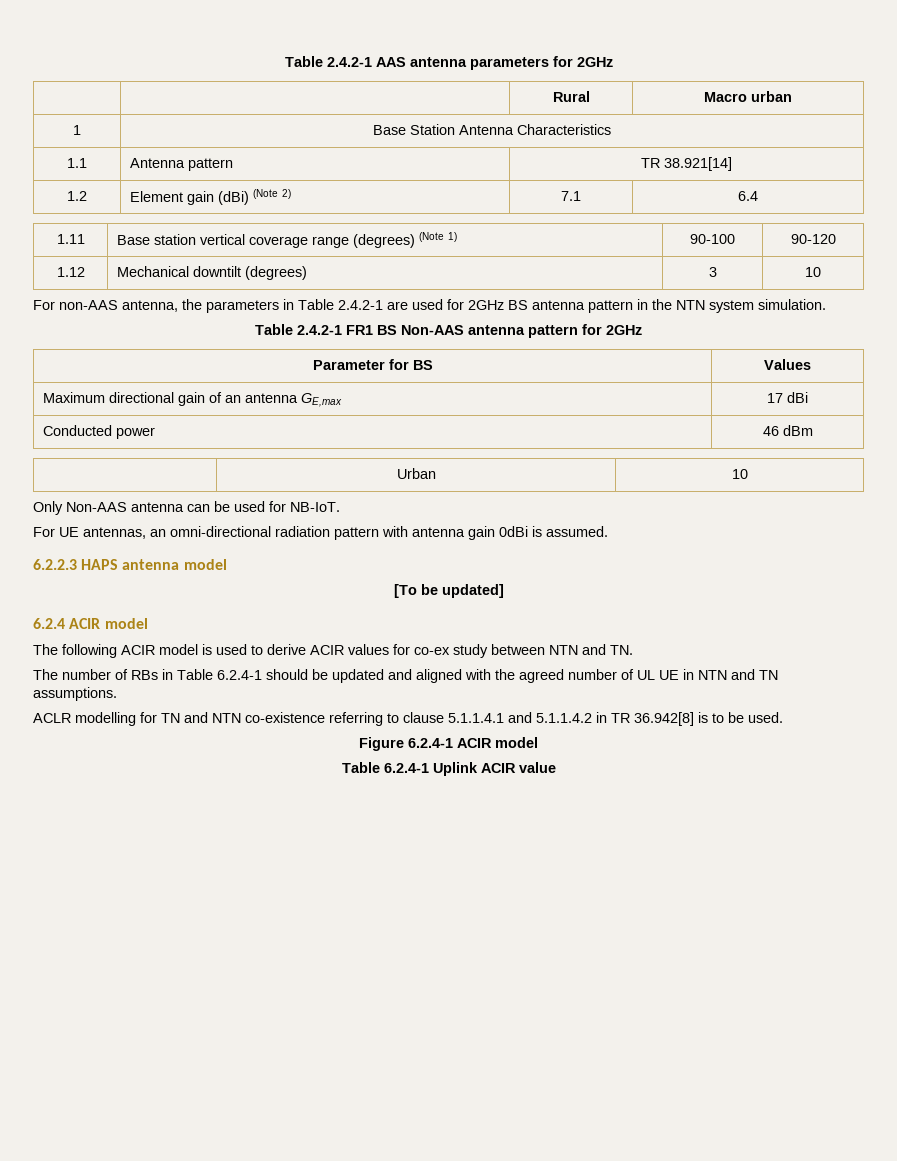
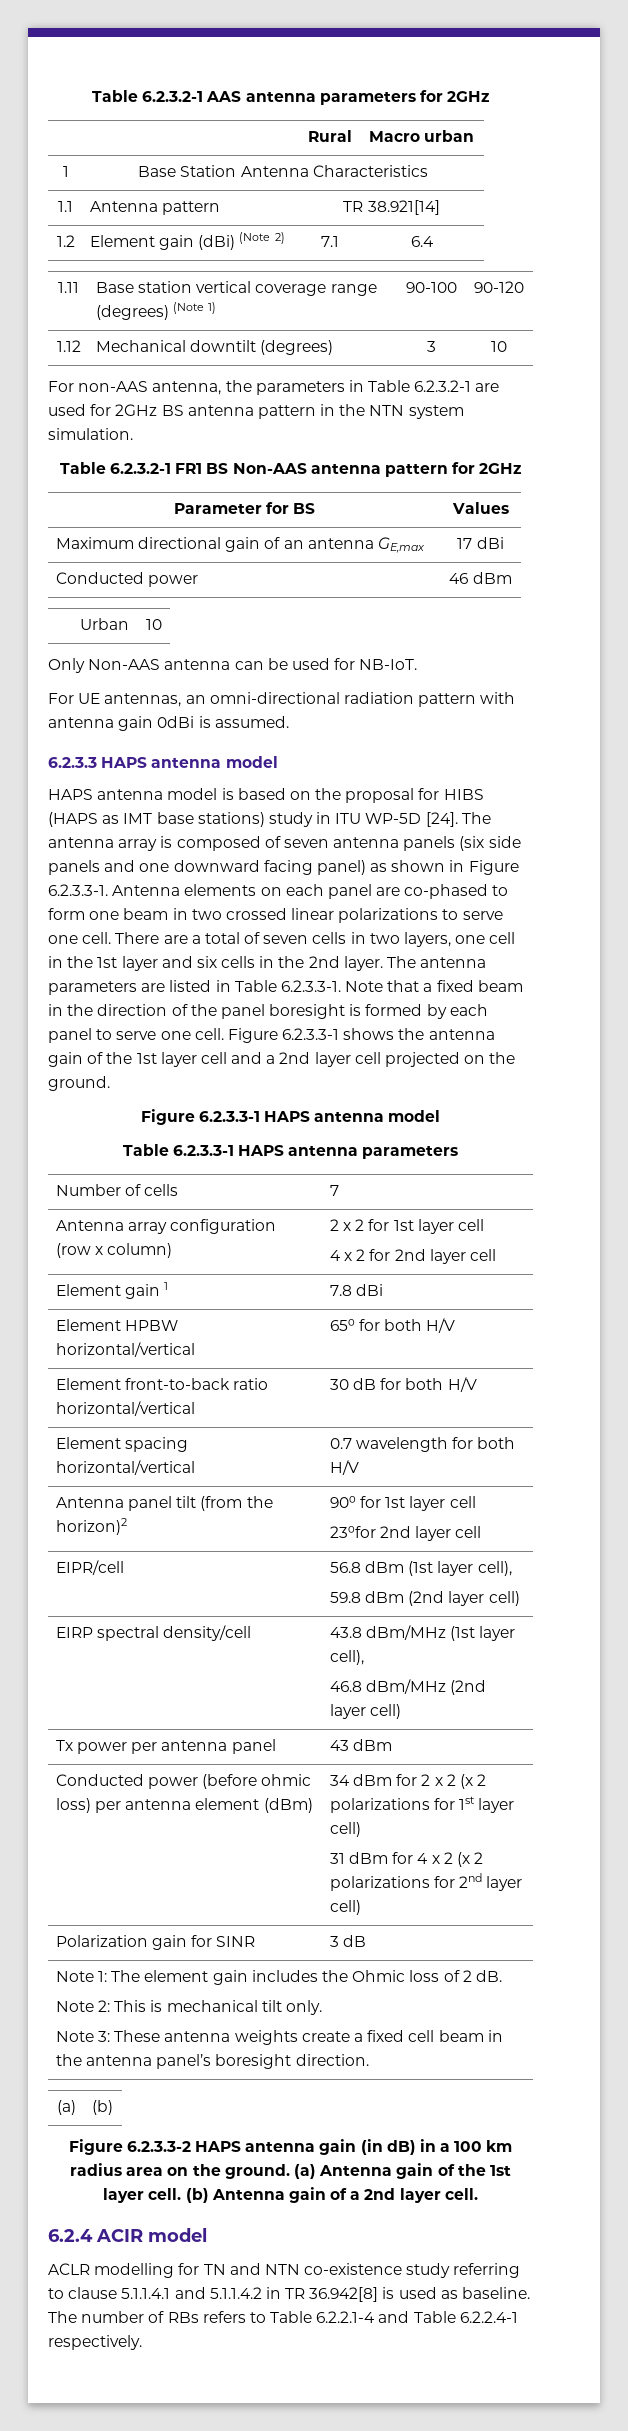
[284,56,372,67] Table 2.4.2-1 -> [91,90,204,102] Table 6.2.3.2-1
[338,300,383,310] 2.4.2-1 -> [414,380,472,392] 6.2.3.2-1
[297,325,342,335] 2.4.2-1 -> [109,463,171,474] 6.2.3.2-1
[33,559,227,570] [393,584,504,598] [33,618,148,629] [33,644,633,658] [33,669,778,683] [33,687,117,701] 6.2.2.3 HAPS antenna model // [To be updated] // 6.2.4 ACIR model // The following ACIR model is used to derive ACIR values for co-ex study between NTN and TN. // The number of RBs in Table 6.2.4-1 should be updated and aligned with the agreed number of UL UE in NTN and TN assumptions. -> [48,756,278,768] [48,788,484,803] [48,812,491,827] [48,836,521,851] [48,860,519,875] [48,884,509,899] [48,908,503,923] [48,932,516,947] [48,956,487,971] [48,980,523,995] [48,1004,488,1019] [48,1028,495,1043] [48,1052,516,1067] [48,1076,110,1091] [140,1109,441,1125] [122,1144,459,1159] [55,1184,179,1196] [329,1185,339,1196] [55,1219,277,1234] [55,1243,173,1258] [329,1219,484,1234] [329,1249,496,1264] [55,1282,169,1299] [329,1284,384,1296] [55,1319,179,1331] [55,1342,195,1357] [329,1318,456,1333] [55,1378,269,1390] [55,1401,195,1416] [329,1377,477,1392] [55,1437,189,1452] [55,1460,195,1475] [329,1437,516,1452] [329,1460,359,1475] [55,1496,273,1511] [55,1518,127,1535] [329,1496,476,1511] [329,1526,482,1541] [55,1560,124,1575] [329,1561,512,1576] [329,1591,520,1606] [55,1625,252,1641] [329,1625,516,1641] [329,1650,364,1665] [329,1679,487,1695] [329,1704,402,1719] [55,1739,276,1754] [329,1739,393,1751] [55,1774,312,1789] [55,1798,313,1813] [329,1774,487,1789] [329,1796,515,1813] [329,1822,361,1837] [329,1852,484,1867] [329,1873,523,1891] [329,1900,361,1915] [55,1935,256,1950] [329,1935,367,1947] [55,1970,502,1985] [55,2000,322,2015] [55,2030,503,2045] [55,2054,369,2069] [56,2100,76,2115] [92,2100,113,2115] [68,2139,513,2155] [70,2163,511,2179] [103,2187,478,2203] [48,2228,207,2242] 6.2.3.3 HAPS antenna model // HAPS antenna model is based on the proposal for HIBS (HAPS as IMT base stations) study in ITU WP-5D [24]. The antenna array is composed of seven antenna panels (six side panels and one downward facing panel) as shown in Figure 6.2.3.3-1. Antenna elements on each panel are co-phased to form one beam in two crossed linear polarizations to serve one cell. There are a total of seven cells in two layers, one cell in the 1st layer and six cells in the 2nd layer. The antenna parameters are listed in Table 6.2.3.3-1. Note that a fixed beam in the direction of the panel boresight is formed by each panel to serve one cell. Figure 6.2.3.3-1 shows the antenna gain of the 1st layer cell and a 2nd layer cell projected on the ground. // Figure 6.2.3.3-1 HAPS antenna model // Table 6.2.3.3-1 HAPS antenna parameters // Number of cells | 7 // Antenna array configuration (row x column) | 2 x 2 for 1st layer cell // 4 x 2 for 2nd layer cell // Element gain 1 | 7.8 dBi // Element HPBW horizontal/vertical | 65⁰ for both H/V // Element front-to-back ratio horizontal/vertical | 30 dB for both H/V // Element spacing horizontal/vertical | 0.7 wavelength for both H/V // Antenna panel tilt (from the horizon)2 | 90⁰ for 1st layer cell // 23⁰for 2nd layer cell // EIPR/cell | 56.8 dBm (1st layer cell), // 59.8 dBm (2nd layer cell) // EIRP spectral density/cell | 43.8 dBm/MHz (1st layer cell), // 46.8 dBm/MHz (2nd layer cell) // Tx power per antenna panel | 43 dBm // Conducted power (before ohmic loss) per antenna element (dBm) | 34 dBm for 2 x 2 (x 2 polarizations for 1st layer cell) // 31 dBm for 4 x 2 (x 2 polarizations for 2nd layer cell) // Polarization gain for SINR | 3 dB // Note 1: The element gain includes the Ohmic loss of 2 dB. // Note 2: This is mechanical tilt only. // Note 3: These antenna weights create a fixed cell beam in the antenna panel’s boresight direction. // (a) | (b) // Figure 6.2.3.3-2 HAPS antenna gain (in dB) in a 100 km radius area on the ground. (a) Antenna gain of the 1st layer cell. (b) Antenna gain of a 2nd layer cell. // 6.2.4 ACIR model
(325, 717) none -> [406,2263,451,2278] study
[712,712,783,723] [359,737,538,751] [341,762,556,776] to be used. // Figure 6.2.4-1 ACIR model // Table 6.2.4-1 Uplink ACIR value -> [398,2287,531,2299] [48,2311,518,2323] [48,2335,142,2350] used as baseline. The number of RBs refers to Table 6.2.2.1-4 and Table 6.2.2.4-1 respectively.

